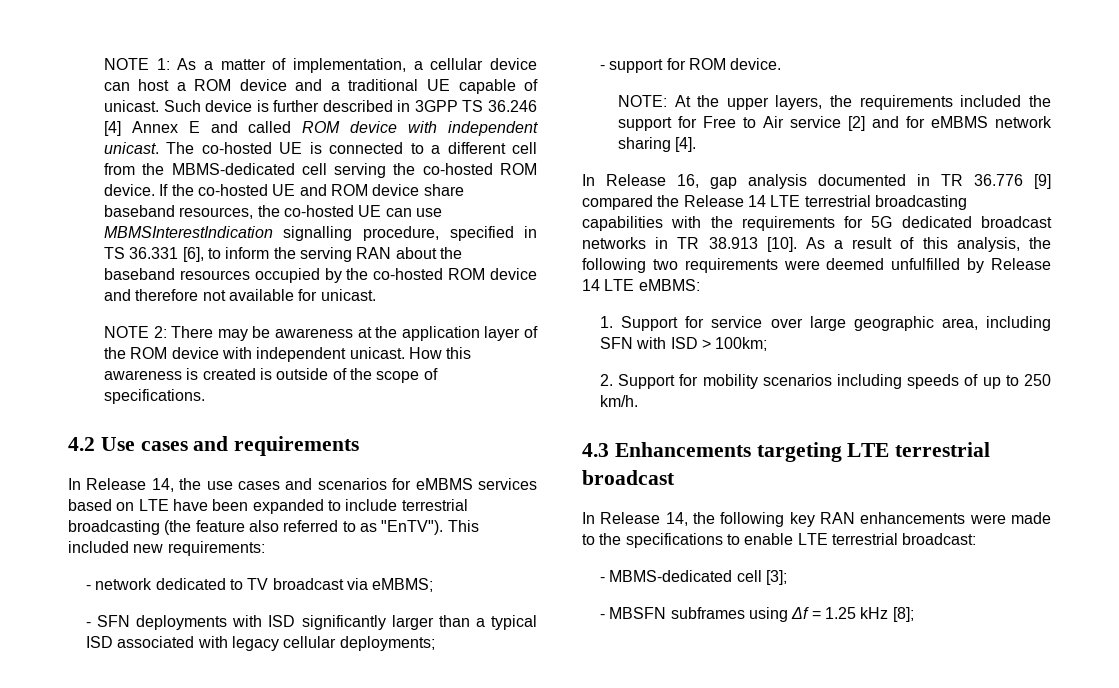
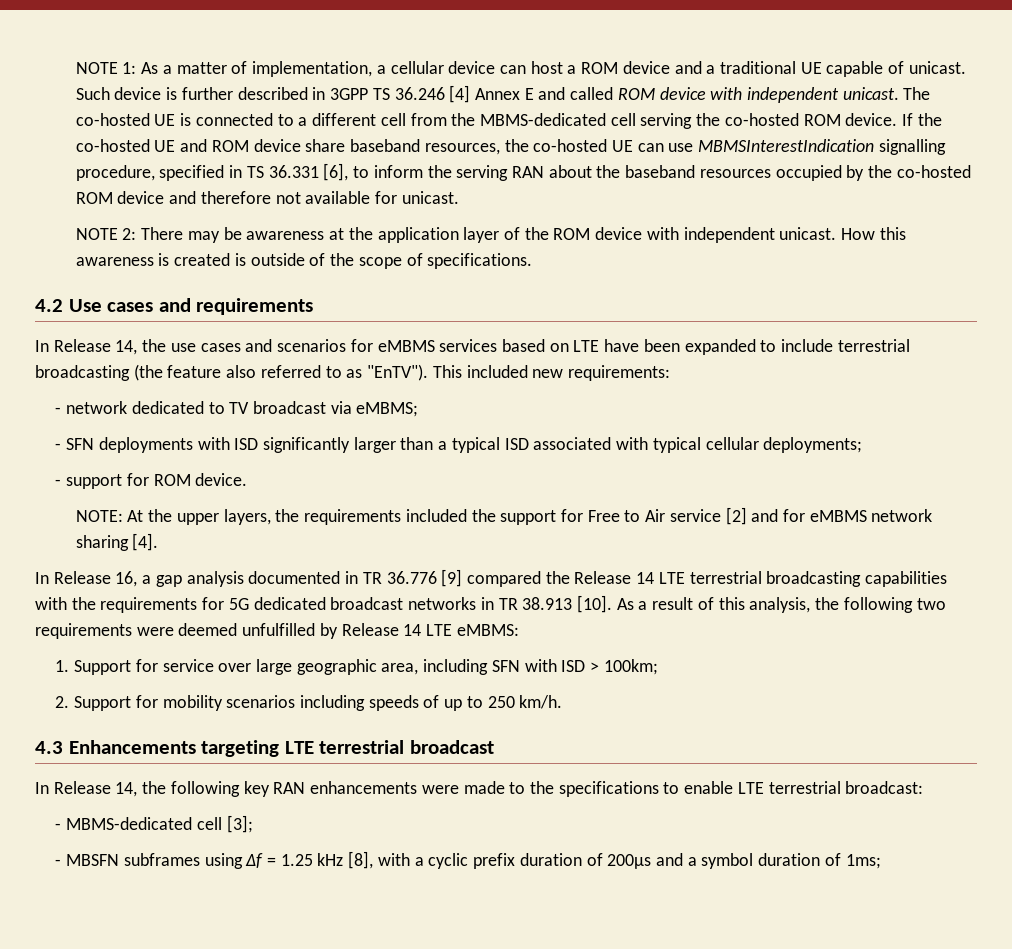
[231,636,279,651] legacy -> [652,437,701,453] typical
(699, 181) none -> [142,575,152,584] a
[892,607,914,622] [8]; -> [348,851,881,869] [8], with a cyclic prefix duration of 200µs and a symbol duration of 1ms;

